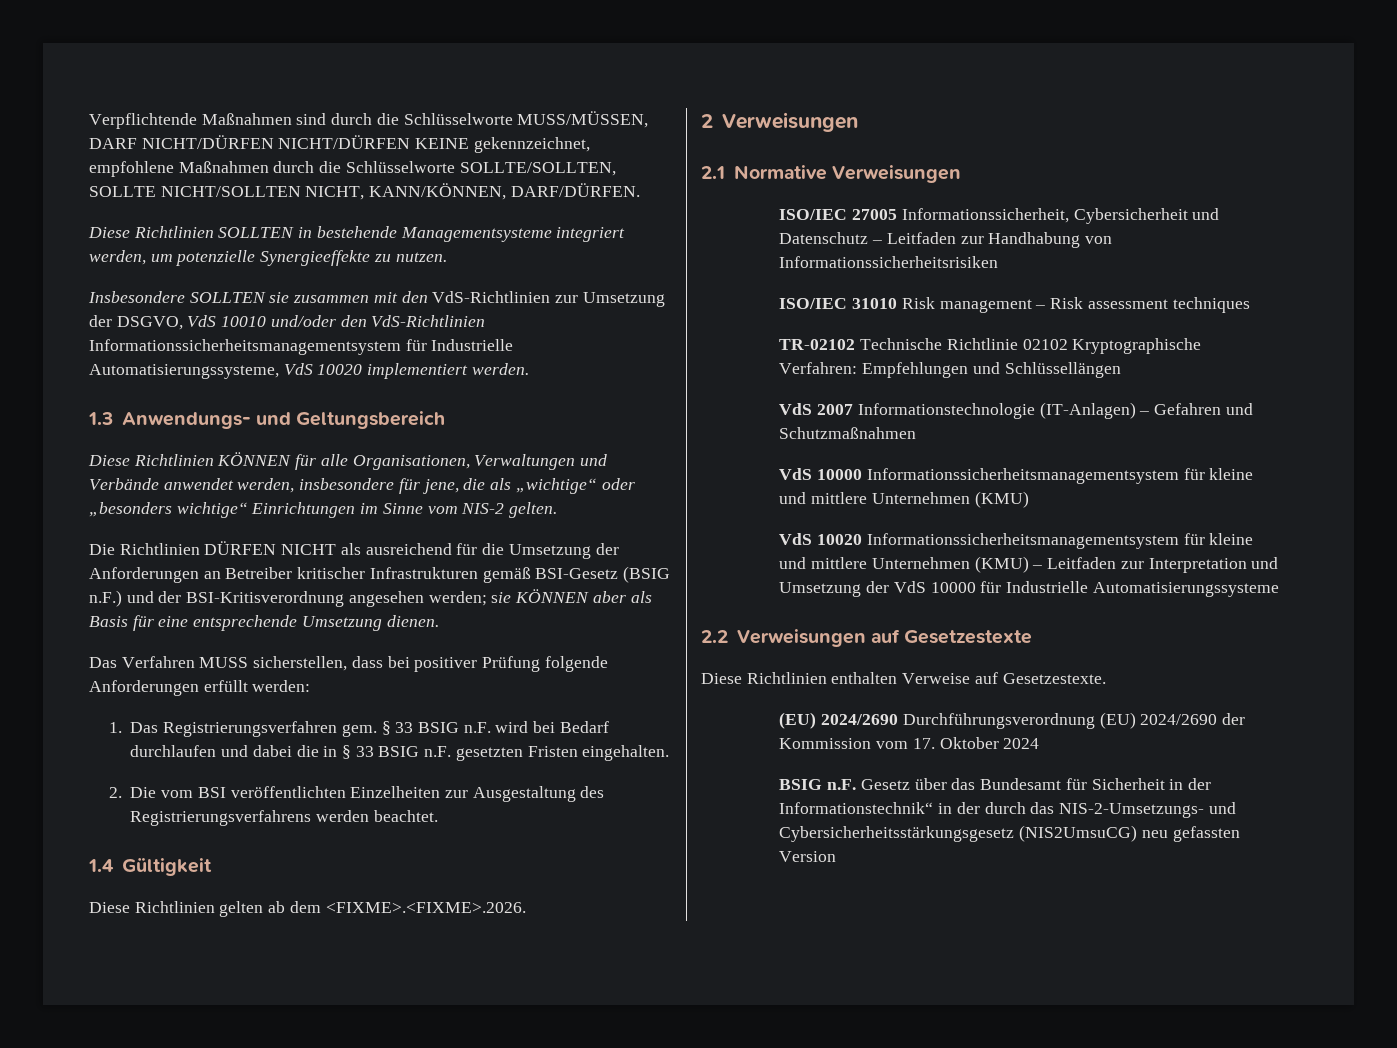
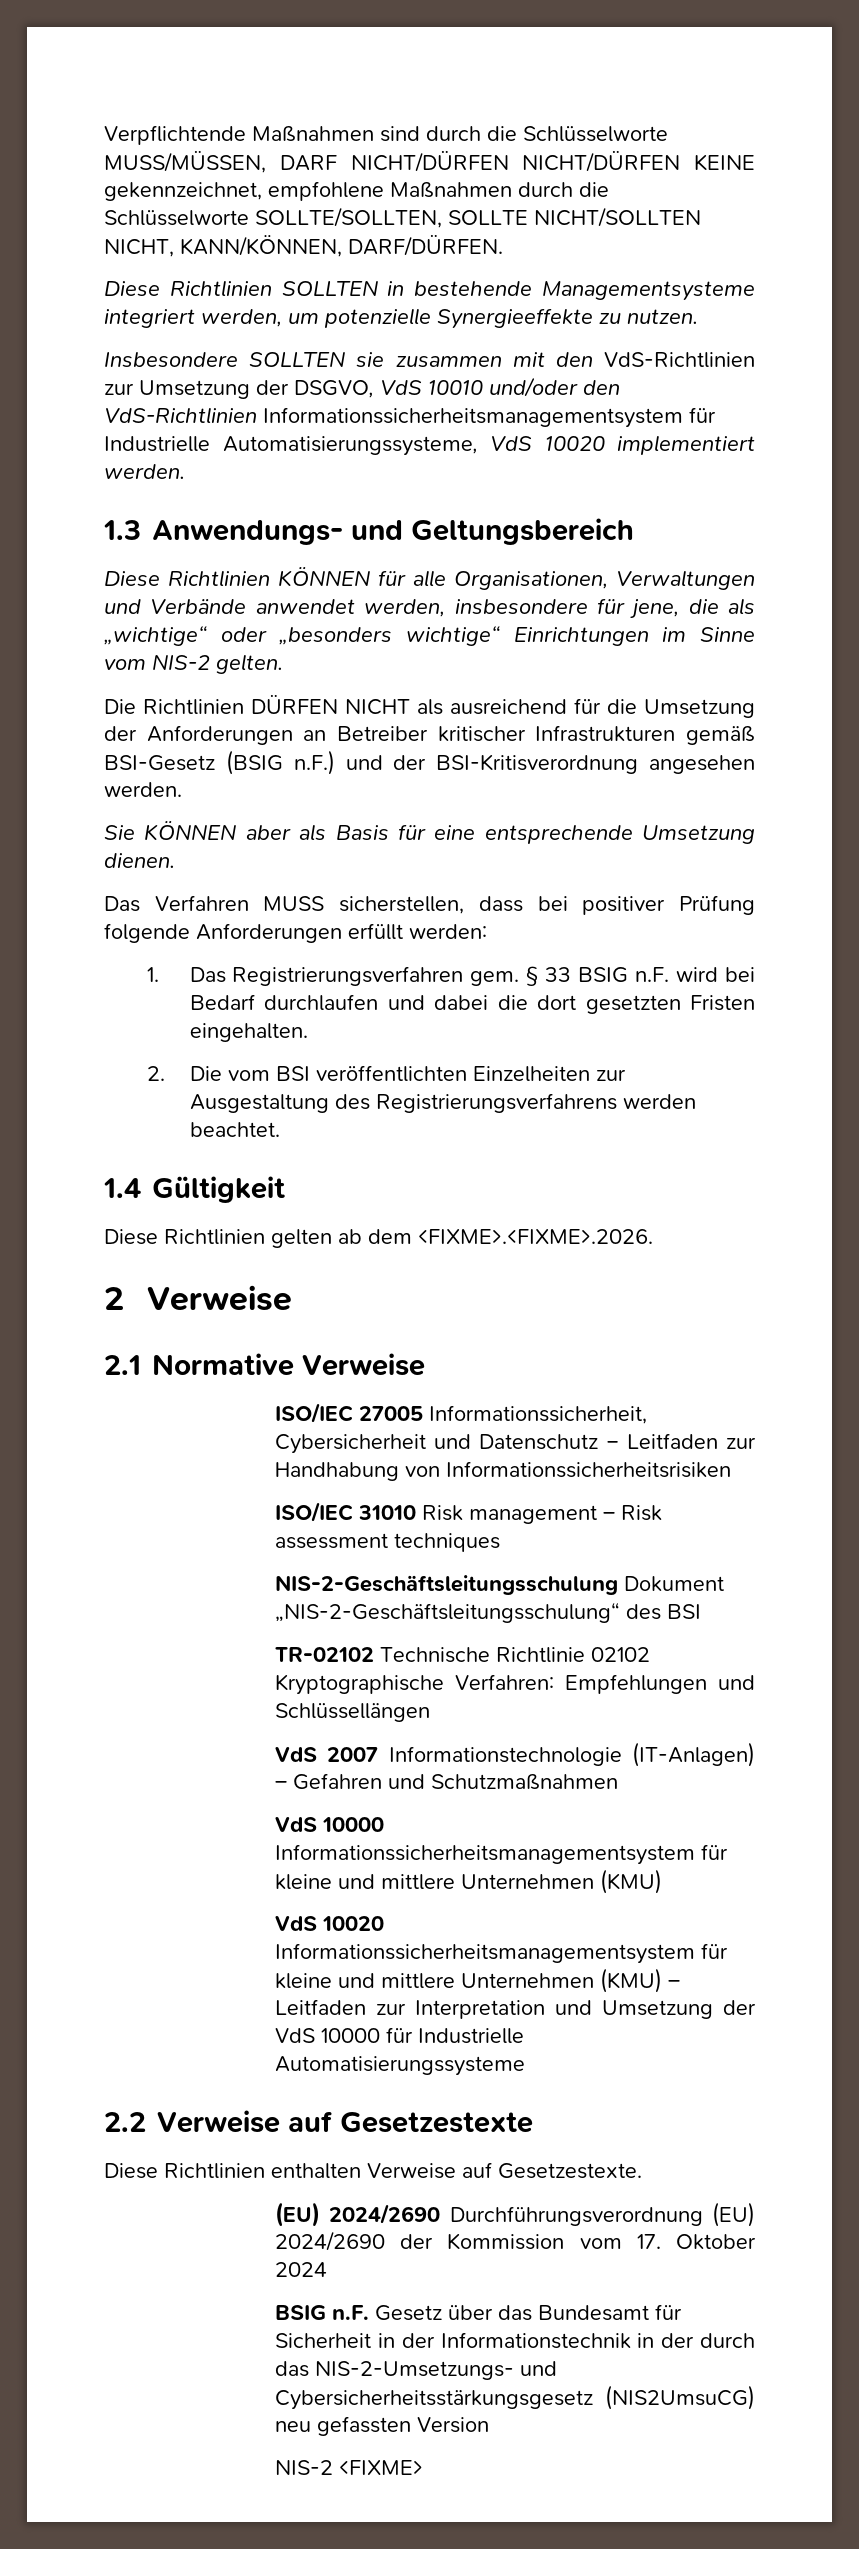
[428,591,512,606] werden; sie -> [104,782,182,797] [104,825,135,840] werden. // Sie
[323,745,452,759] in § 33 BSIG n.F. -> [537,995,577,1010] dort
[721,112,858,132] Verweisungen -> [146,1285,292,1311] Verweise
[832,165,962,183] Verweisungen -> [302,1353,425,1376] Verweise
(1250, 305) none -> [275,1575,725,1595] [275,1602,702,1623] // NIS-2-Geschäftsleitungsschulung Dokument „NIS-2-Geschäftsleitungsschulung“ des BSI
[736,629,866,647] Verweisungen -> [157,2110,280,2133] Verweise
[779,802,934,814] Informationstechnik“ -> [440,2332,631,2349] Informationstechnik
(837, 856) none -> [275,2460,424,2475] // NIS-2 <FIXME>

